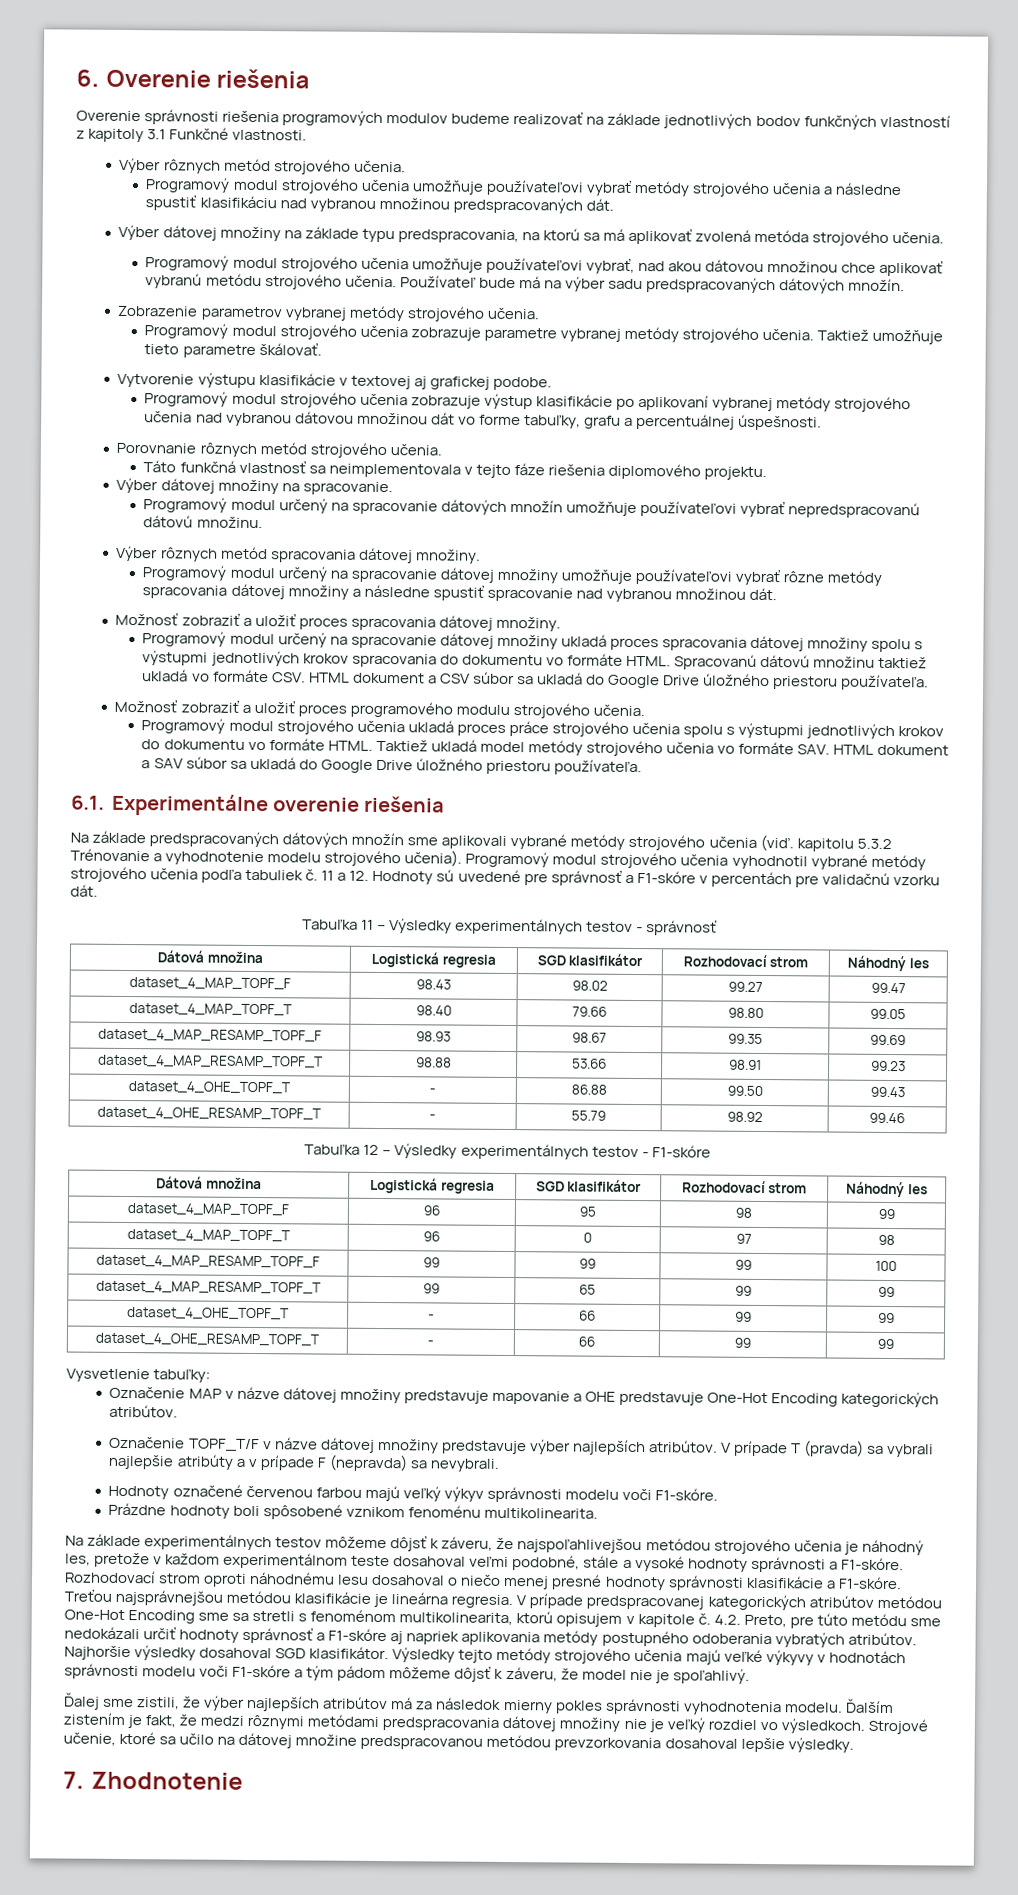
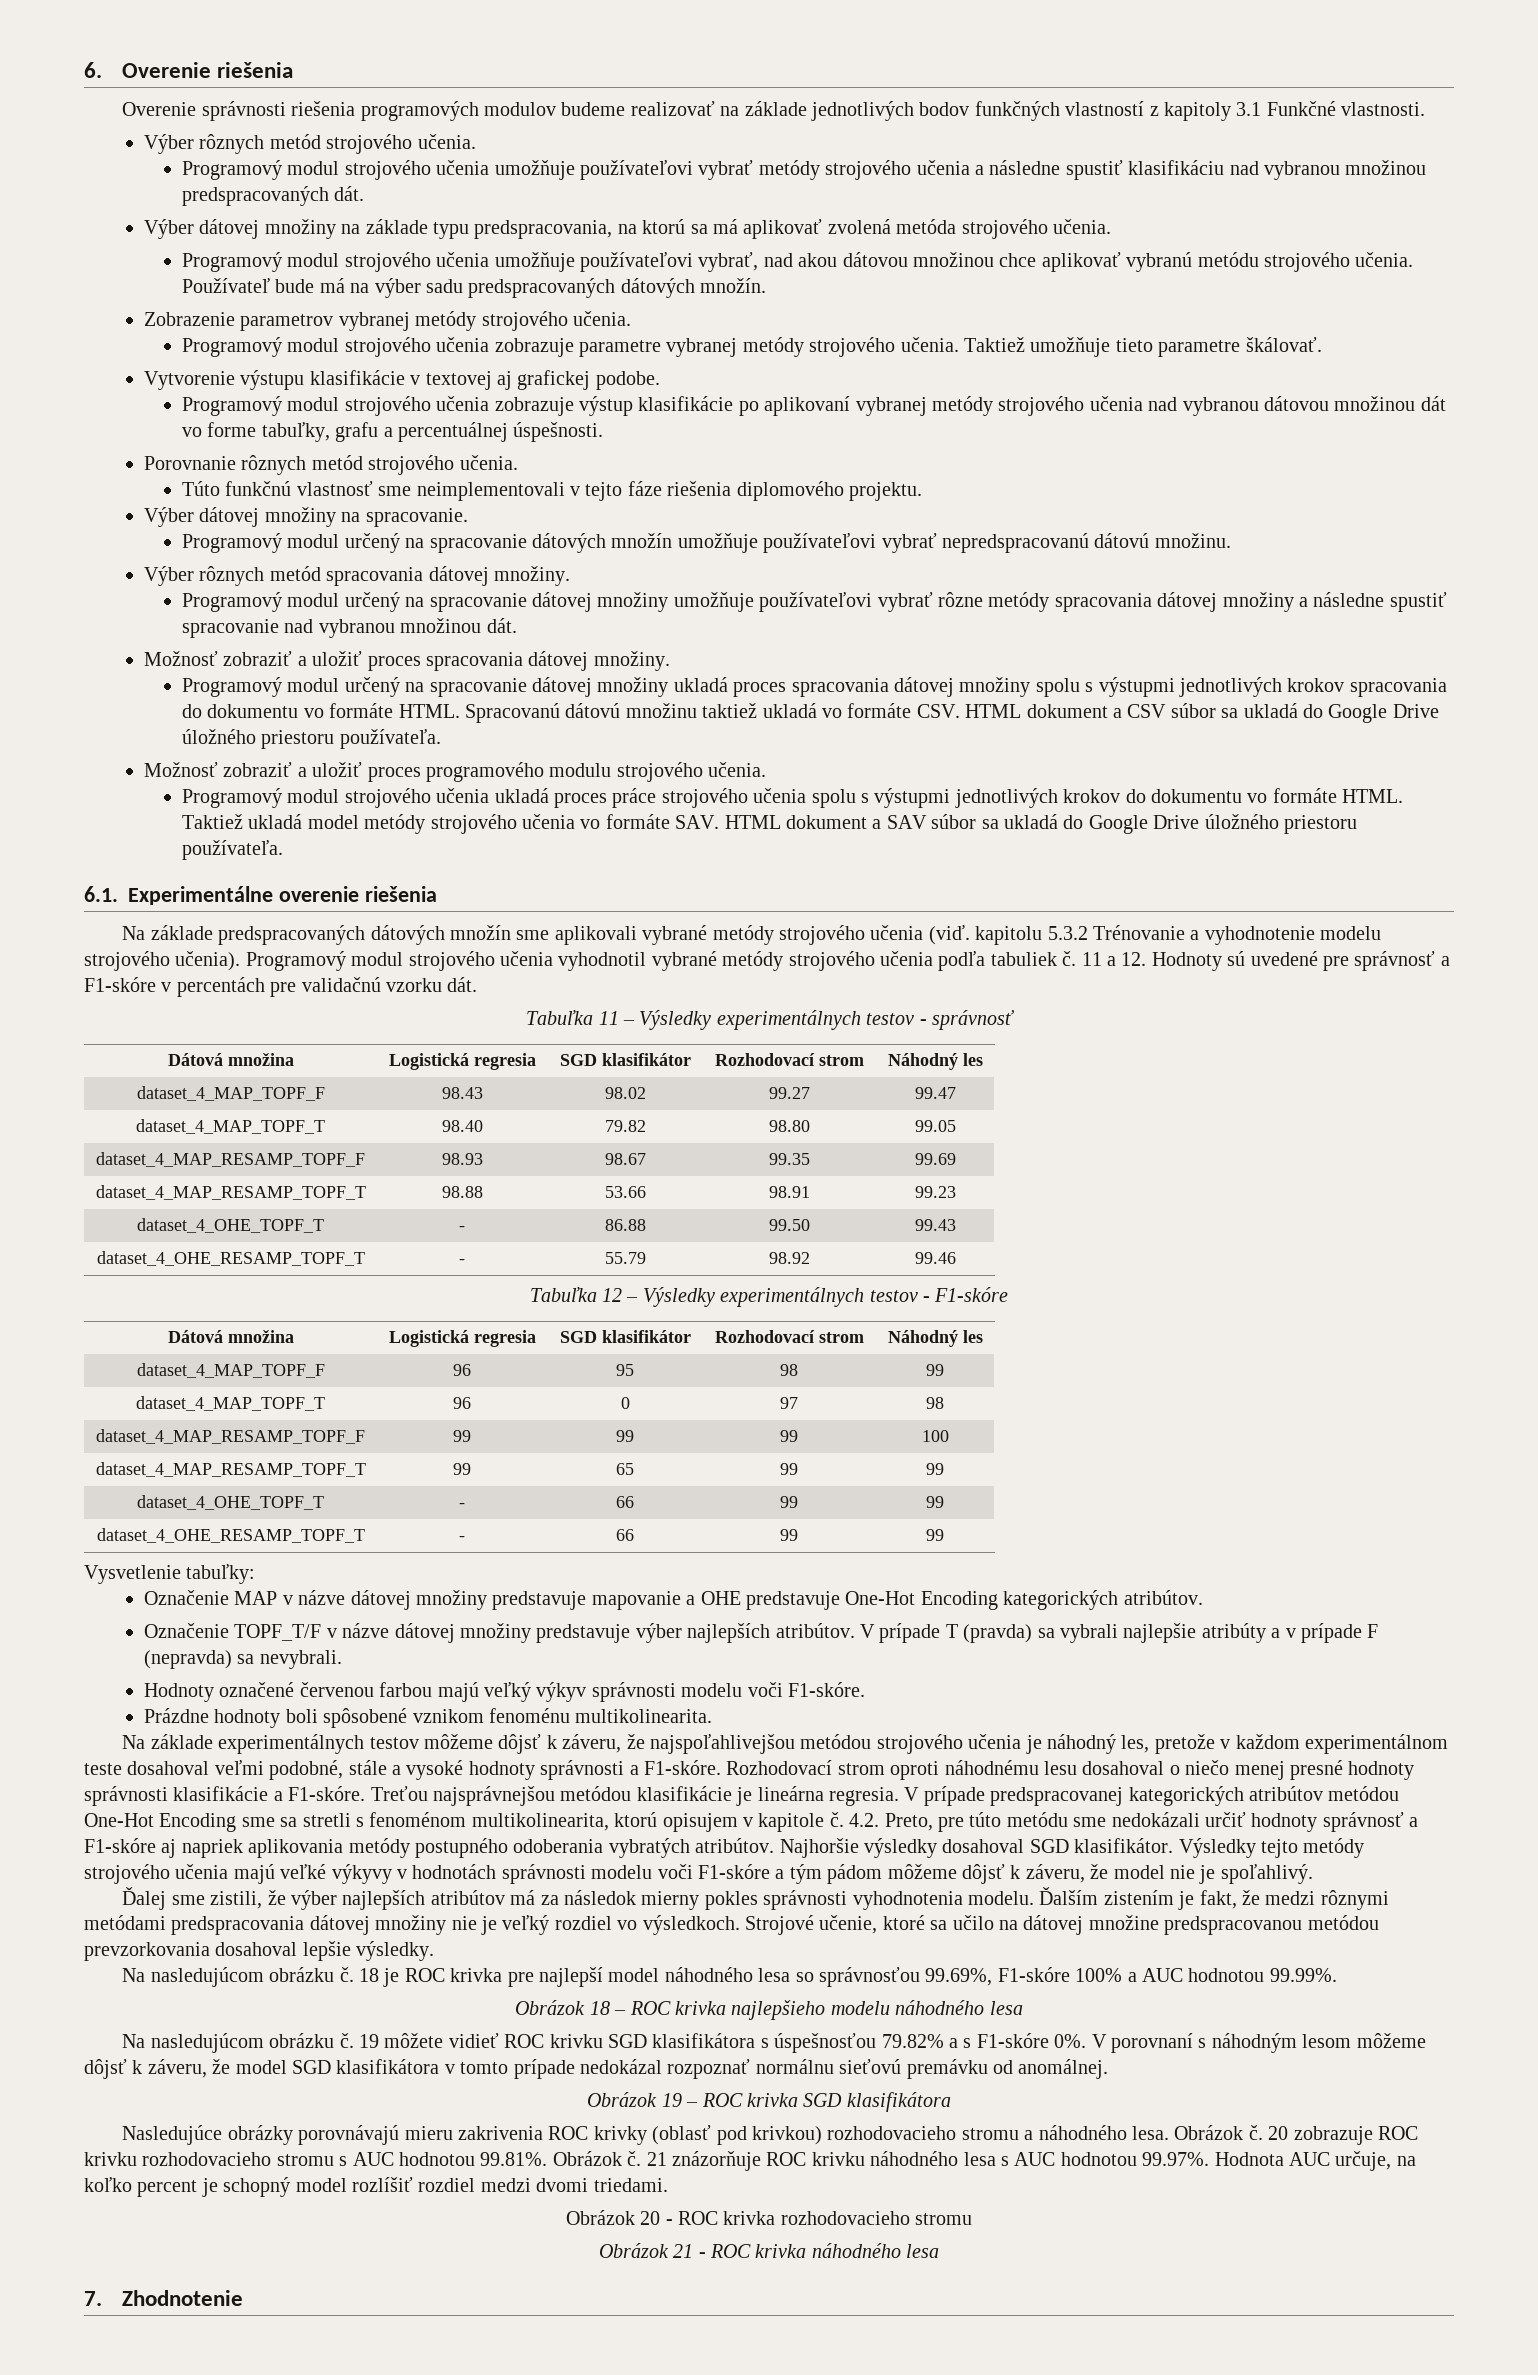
[143,459,461,478] Táto funkčná vlastnosť sa neimplementovala -> [181,481,565,501] Túto funkčnú vlastnosť sme neimplementovali
[572,1006,607,1017] 79.66 -> [604,1120,646,1132] 79.82
(854, 1745) none -> [122,1967,1337,1987] [515,2000,1023,2020] [122,2033,1426,2053] [84,2059,1109,2079] [587,2092,951,2112] [122,2125,1418,2145] [84,2151,1416,2171] [84,2177,668,2197] [565,2210,973,2225] [598,2243,940,2258] // Na nasledujúcom obrázku č. 18 je ROC krivka pre najlepší model náhodného lesa so správnosťou 99.69%, F1-skóre 100% a AUC hodnotou 99.99%. // Obrázok 18 – ROC krivka najlepšieho modelu náhodného lesa // Na nasledujúcom obrázku č. 19 môžete vidieť ROC krivku SGD klasifikátora s úspešnosťou 79.82% a s F1-skóre 0%. V porovnaní s náhodným lesom môžeme dôjsť k záveru, že model SGD klasifikátora v tomto prípade nedokázal rozpoznať normálnu sieťovú premávku od anomálnej. // Obrázok 19 – ROC krivka SGD klasifikátora // Nasledujúce obrázky porovnávajú mieru zakrivenia ROC krivky (oblasť pod krivkou) rozhodovacieho stromu a náhodného lesa. Obrázok č. 20 zobrazuje ROC krivku rozhodovacieho stromu s AUC hodnotou 99.81%. Obrázok č. 21 znázorňuje ROC krivku náhodného lesa s AUC hodnotou 99.97%. Hodnota AUC určuje, na koľko percent je schopný model rozlíšiť rozdiel medzi dvomi triedami. // Obrázok 20 - ROC krivka rozhodovacieho stromu // Obrázok 21 - ROC krivka náhodného lesa

